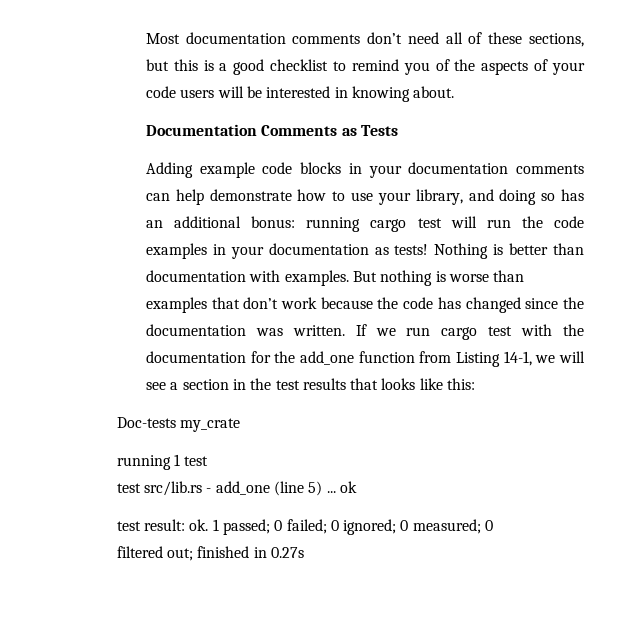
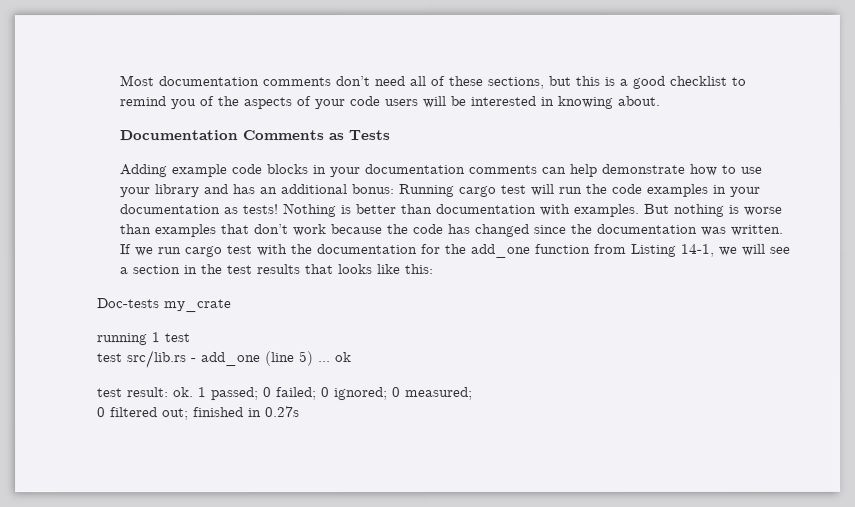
[415,189,556,205] library, and doing so -> [153,184,228,198] library and
[306,217,361,232] running -> [397,183,454,198] Running
[485,520,494,531] 0 // -> [96,407,106,418] // 0

